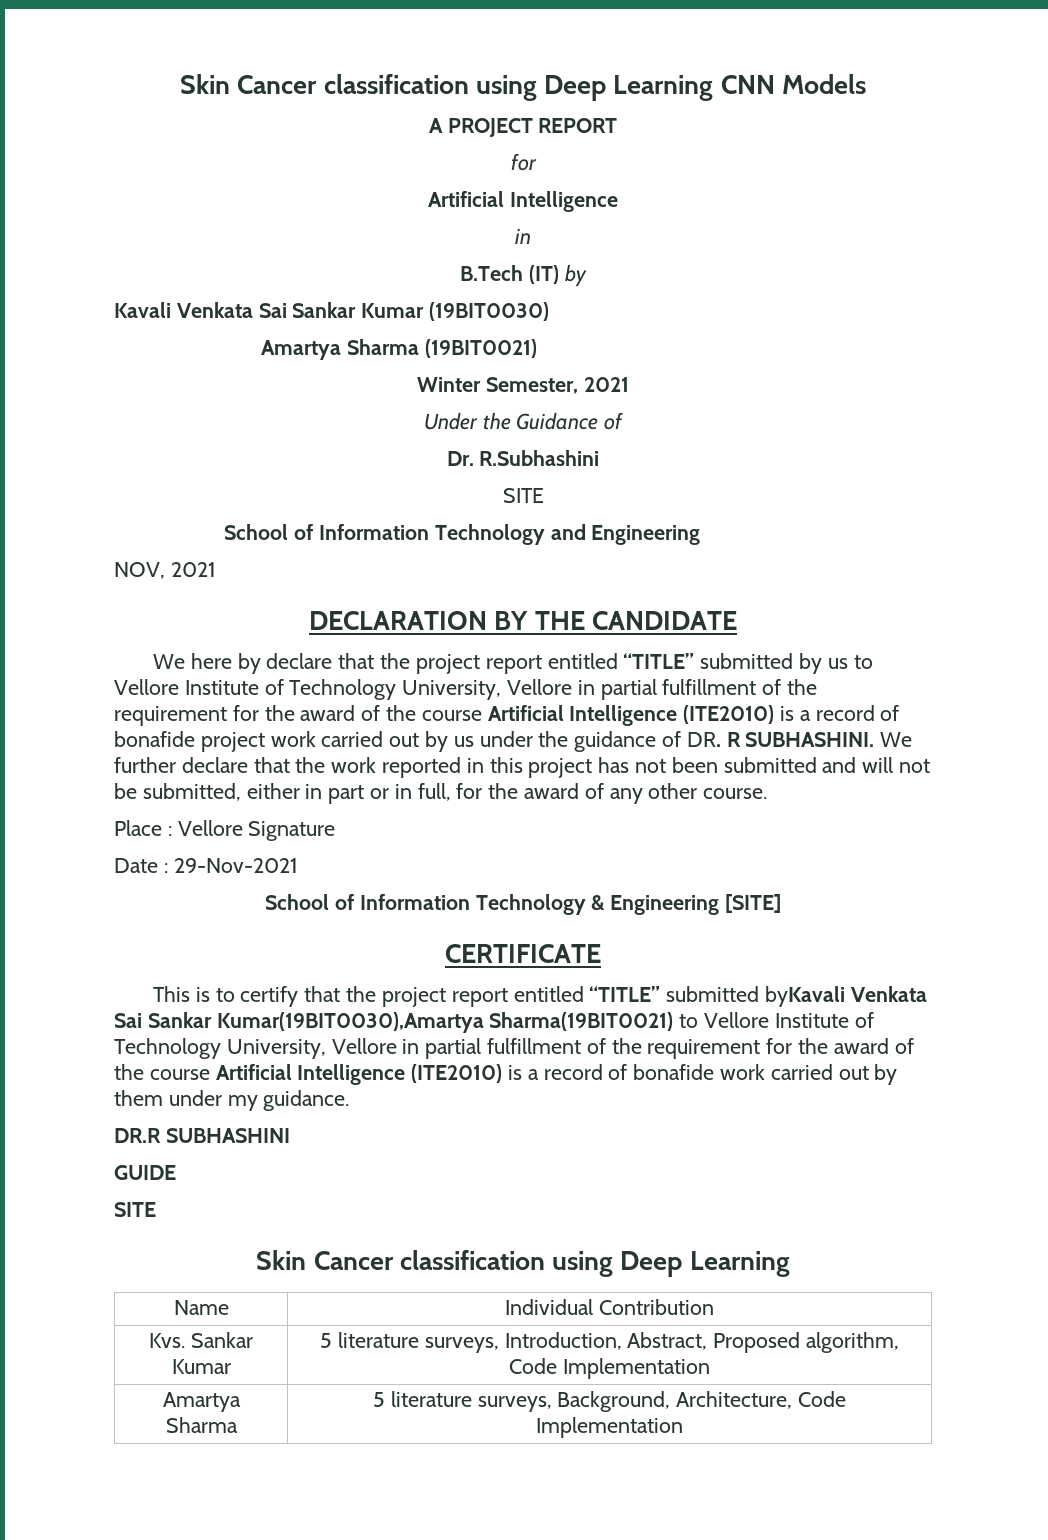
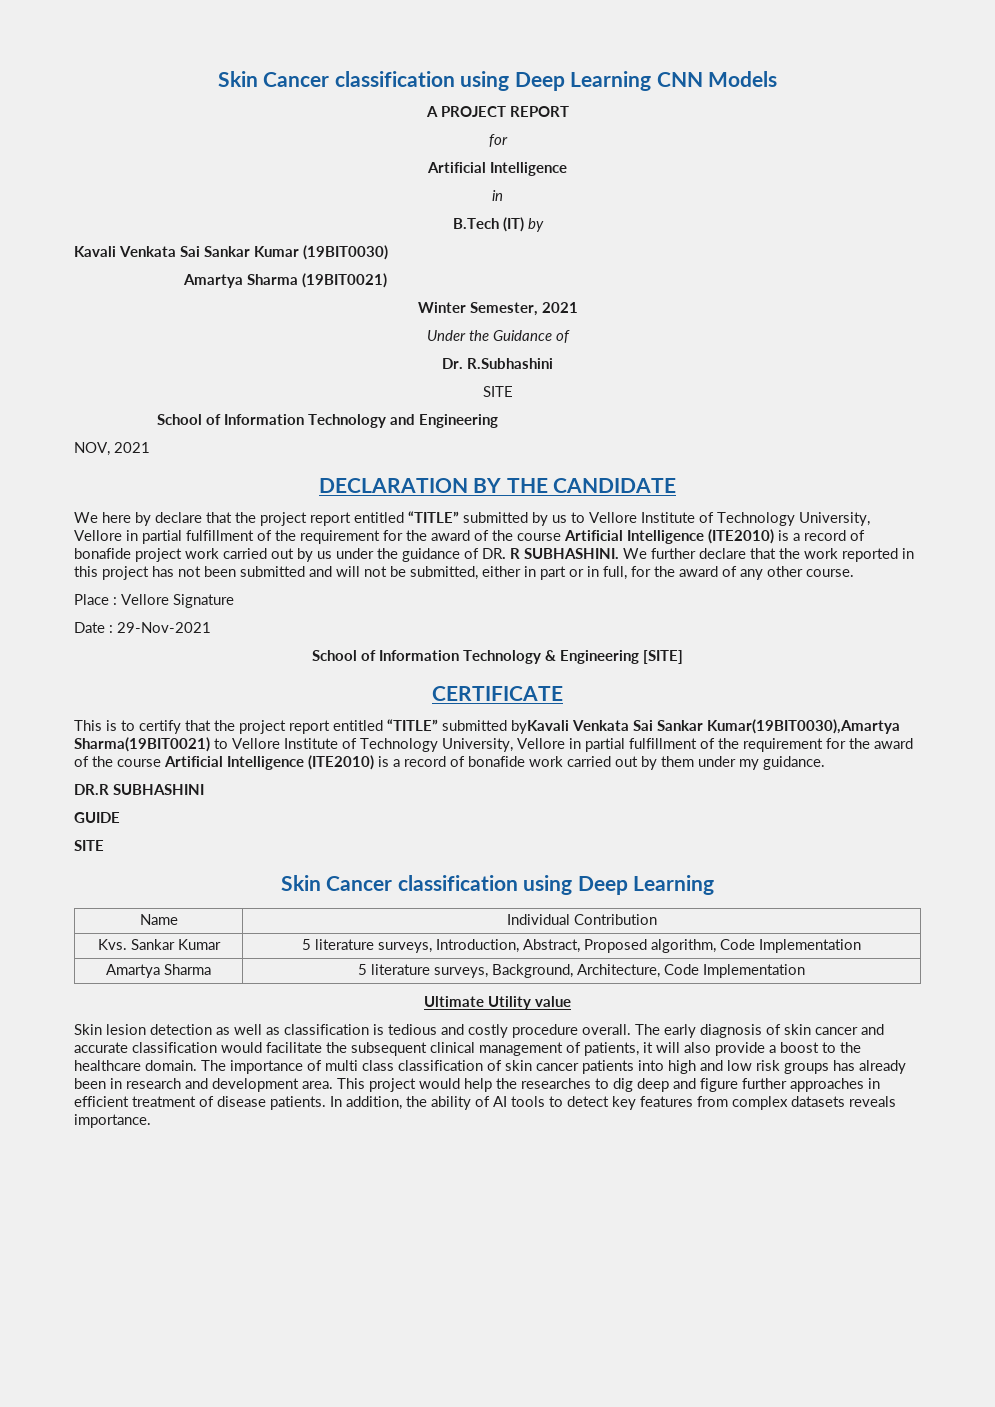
(683, 1427) none -> [424,996,571,1010] [74,1024,884,1038] [74,1042,861,1056] [74,1060,906,1074] [74,1078,880,1092] [74,1096,896,1110] [74,1114,151,1128] // Ultimate Utility value // Skin lesion detection as well as classification is tedious and costly procedure overall. The early diagnosis of skin cancer and accurate classification would facilitate the subsequent clinical management of patients, it will also provide a boost to the healthcare domain. The importance of multi class classification of skin cancer patients into high and low risk groups has already been in research and development area. This project would help the researches to dig deep and figure further approaches in efficient treatment of disease patients. In addition, the ability of AI tools to detect key features from complex datasets reveals importance.

